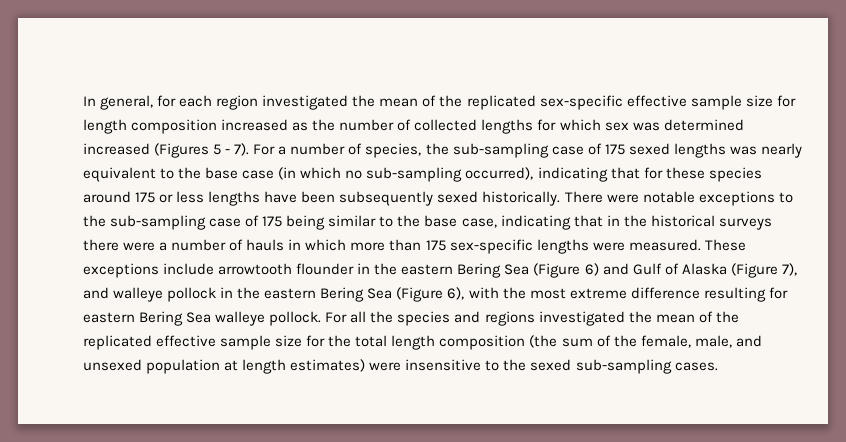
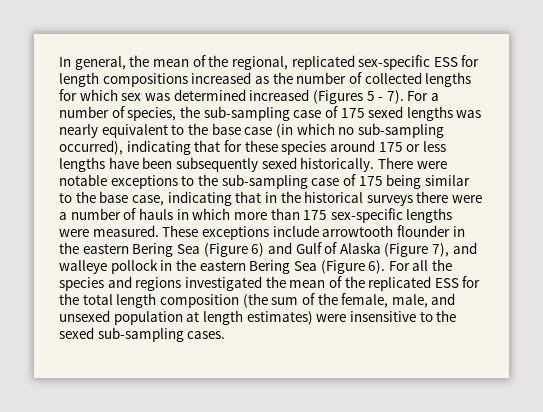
[157,95,463,110] for each region investigated the mean of the -> [129,55,288,70] the mean of the regional,
[626,95,773,110] effective sample size -> [433,57,458,67] ESS
[131,119,218,134] composition -> [102,73,188,87] compositions
[447,287,788,302] [83,311,322,326] 6), with the most extreme difference resulting for eastern Bering Sea walleye pollock. -> [368,260,386,274] 6).
[156,335,303,350] effective sample size -> [434,278,459,288] ESS

